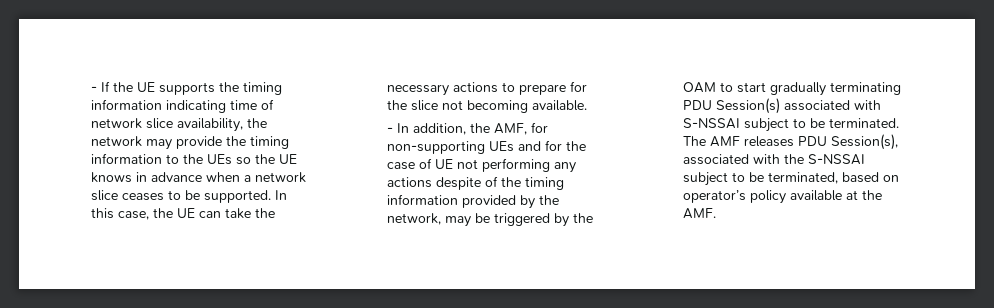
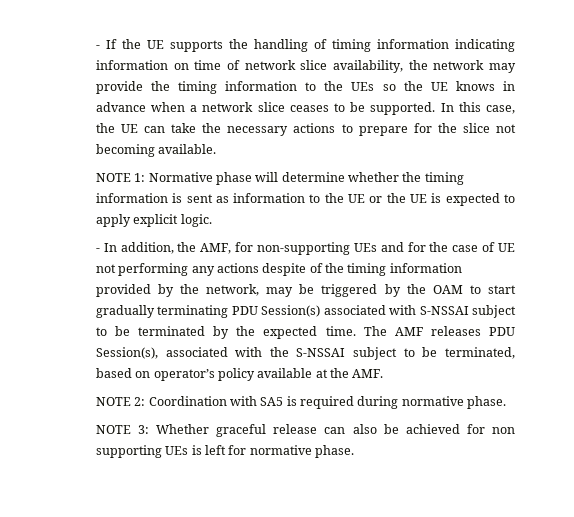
(239, 87) none -> [253,39,327,52] handling of
(226, 106) none -> [95,60,189,70] information on
(587, 105) none -> [95,172,464,185] [95,193,515,206] [95,214,212,227] // NOTE 1: Normative phase will determine whether the timing information is sent as information to the UE or the UE is expected to apply explicit logic.
[828,118,899,128] terminated. -> [138,326,356,339] terminated by the expected time.
(716, 213) none -> [95,396,507,409] [95,424,515,437] [95,445,355,458] // NOTE 2: Coordination with SA5 is required during normative phase. // NOTE 3: Whether graceful release can also be achieved for non supporting UEs is left for normative phase.

